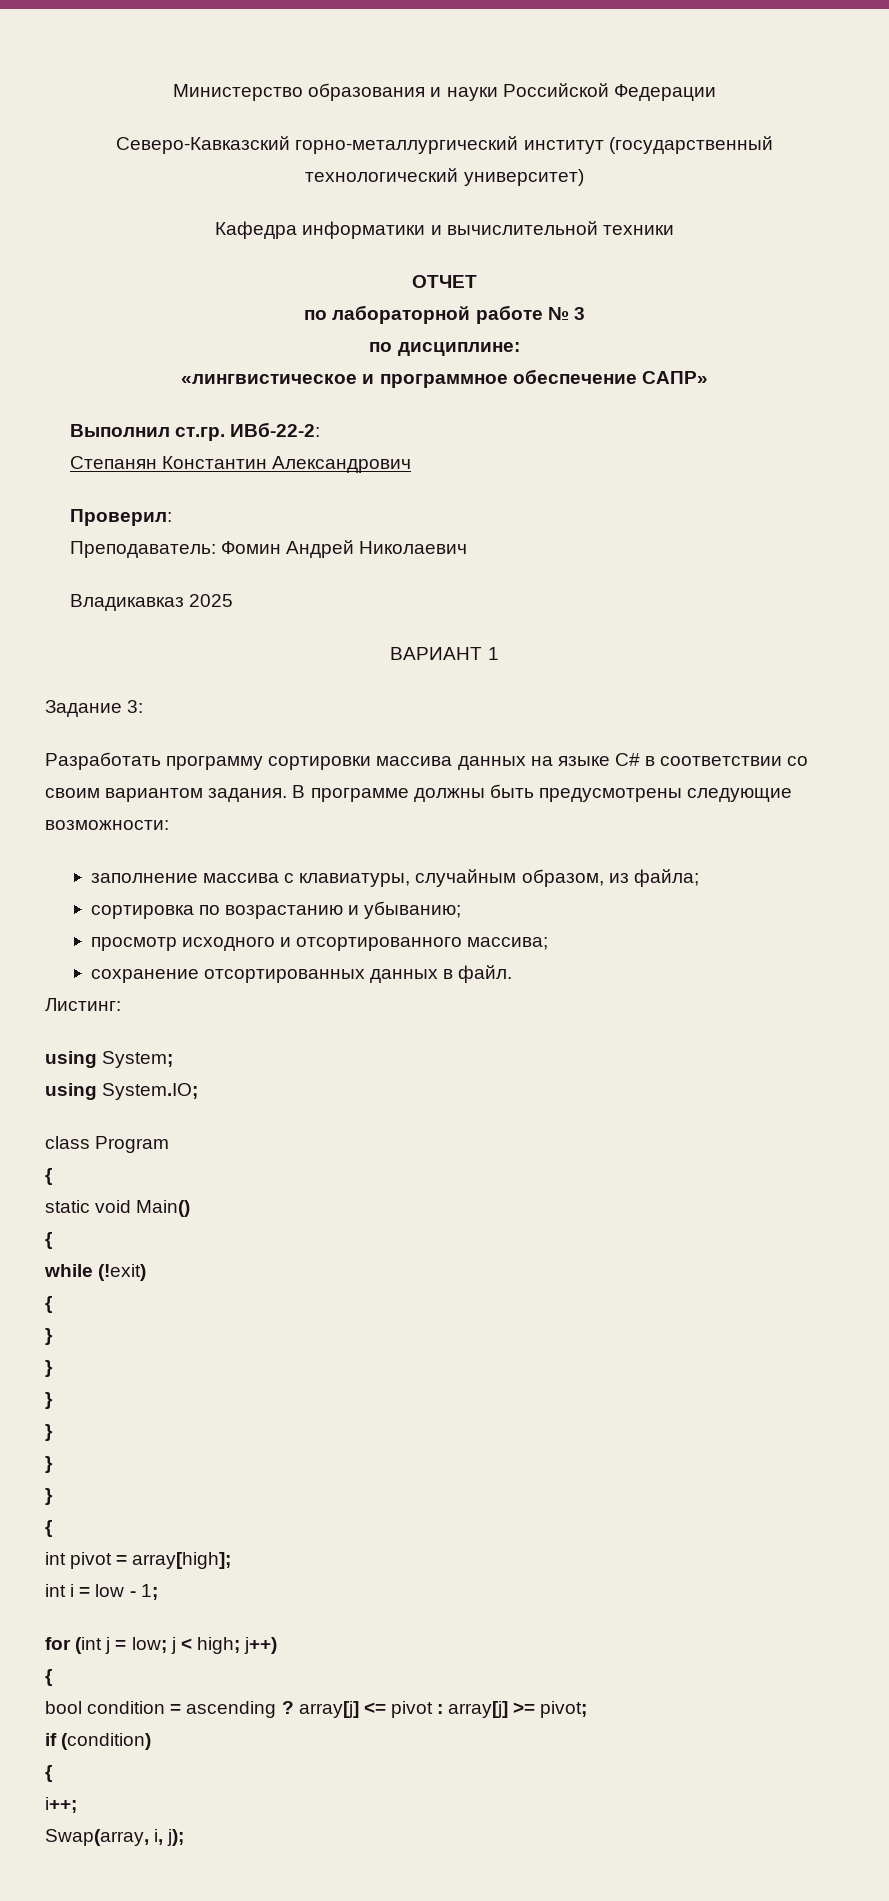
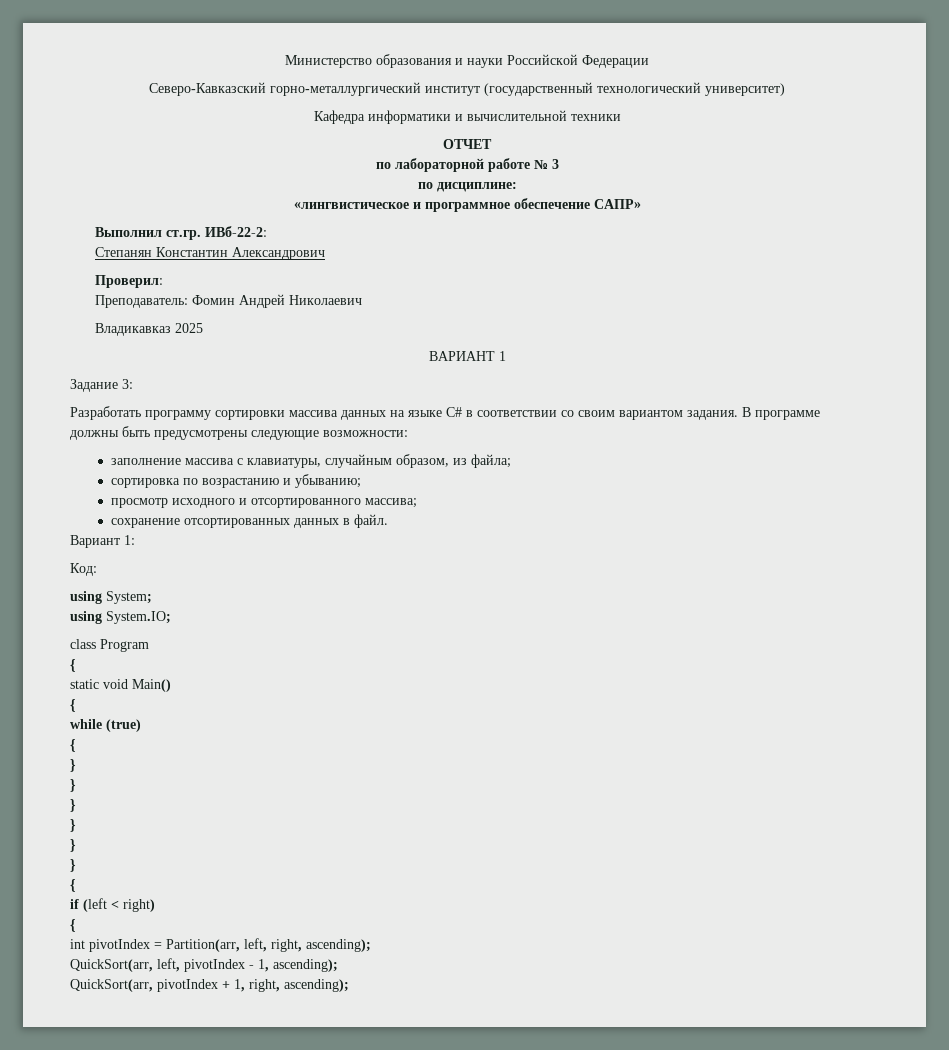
[45,998,121,1011] Листинг: -> [70,535,135,548] [70,563,97,576] Вариант 1: // Код:
[98,1264,147,1281] (!exit) -> [106,719,141,732] (true)
[45,1552,232,1569] [45,1584,158,1600] [45,1637,278,1654] [45,1669,52,1686] [45,1701,588,1718] [45,1733,152,1750] [45,1765,52,1782] [45,1797,77,1813] [45,1829,185,1846] int pivot = array[high]; // int i = low - 1; // for (int j = low; j < high; j++) // { // bool condition = ascending ? array[j] <= pivot : array[j] >= pivot; // if (condition) // { // i++; // Swap(array, i, j); -> [70,898,155,912] [70,919,76,932] [70,938,371,952] [70,958,338,972] [70,979,349,992] if (left < right) // { // int pivotIndex = Partition(arr, left, right, ascending); // QuickSort(arr, left, pivotIndex - 1, ascending); // QuickSort(arr, pivotIndex + 1, right, ascending);

